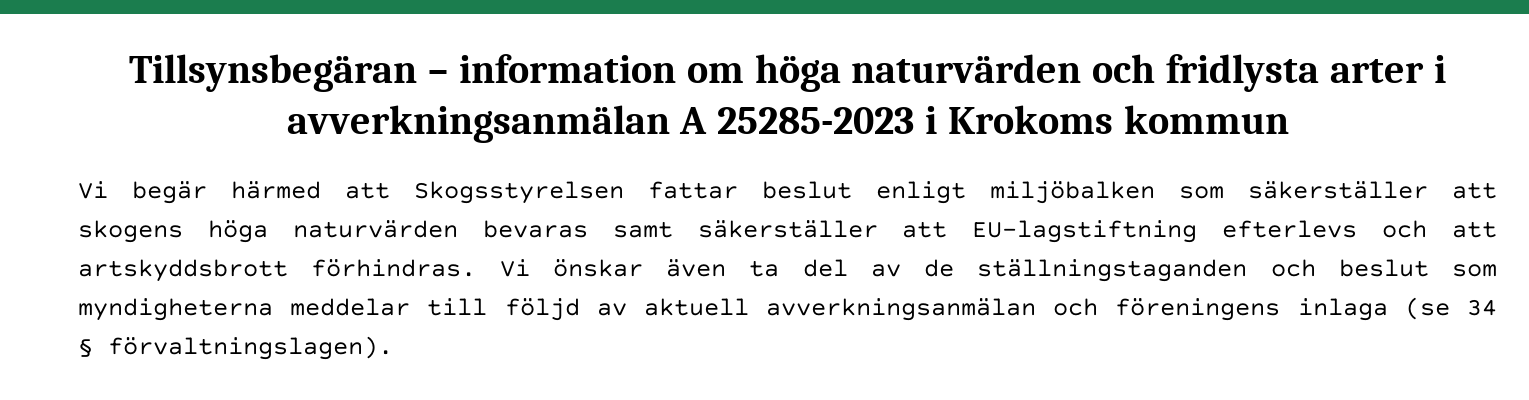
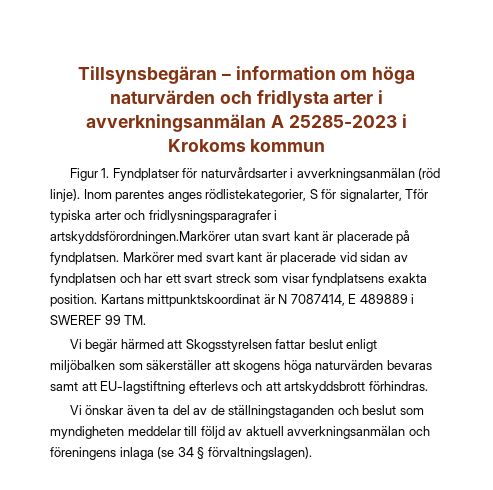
(1289, 119) none -> [69,167,441,181] [50,189,429,202] [50,210,278,223] [50,230,411,244] [50,252,408,265] [50,273,427,286] [50,294,415,307] [50,315,147,325] // Figur 1. Fyndplatser för naturvårdsarter i avverkningsanmälan (röd linje). Inom parentes anges rödlistekategorier, S för signalarter, Tför typiska arter och fridlysningsparagrafer i artskyddsförordningen.Markörer utan svart kant är placerade på fyndplatsen. Markörer med svart kant är placerade vid sidan av fyndplatsen och har ett svart streck som visar fyndplatsens exakta position. Kartans mittpunktskoordinat är N 7087414, E 489889 i SWEREF 99 TM.
[697,220,878,238] säkerställer -> (78, 386) none
(477, 268) none -> (428, 386) //
[78,298,273,321] myndigheterna -> [50,426,124,439] myndigheten

